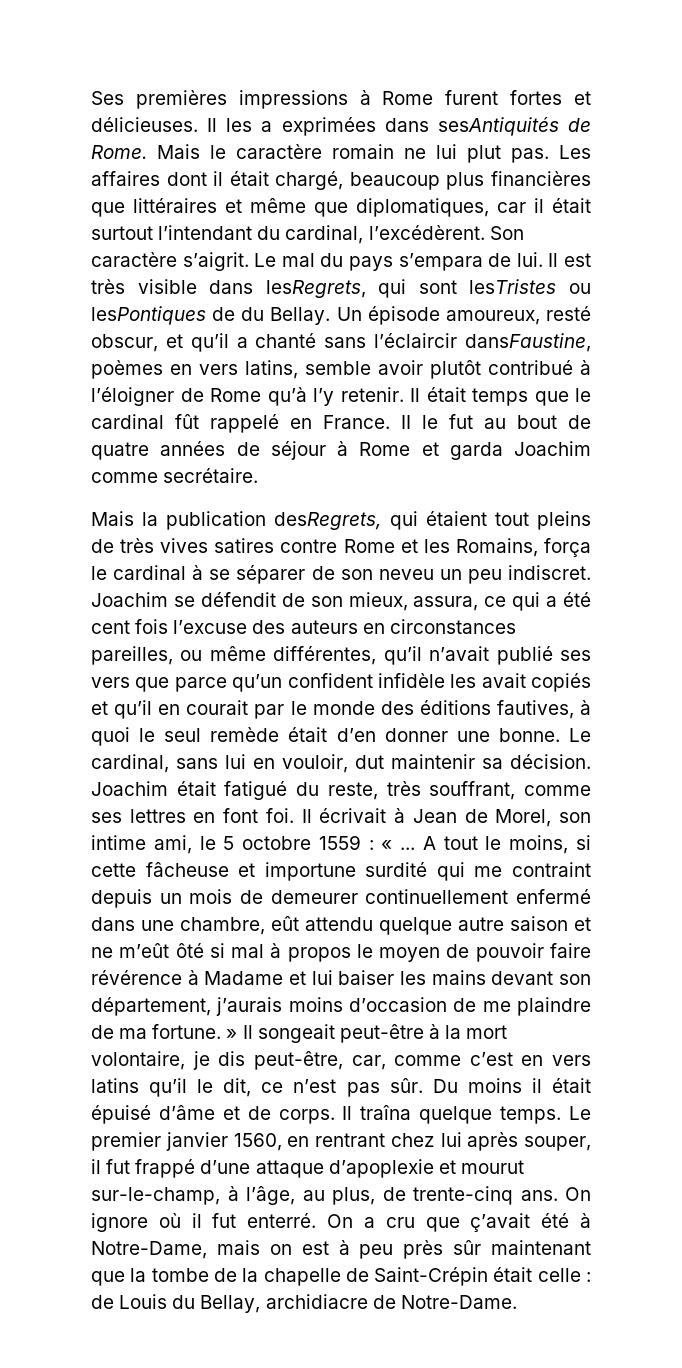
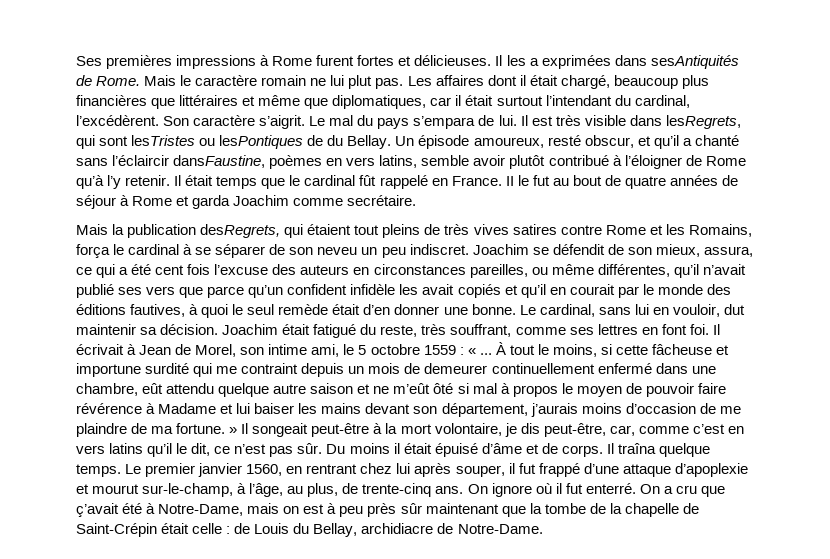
[422,836,436,850] A -> [495,342,506,355] À

